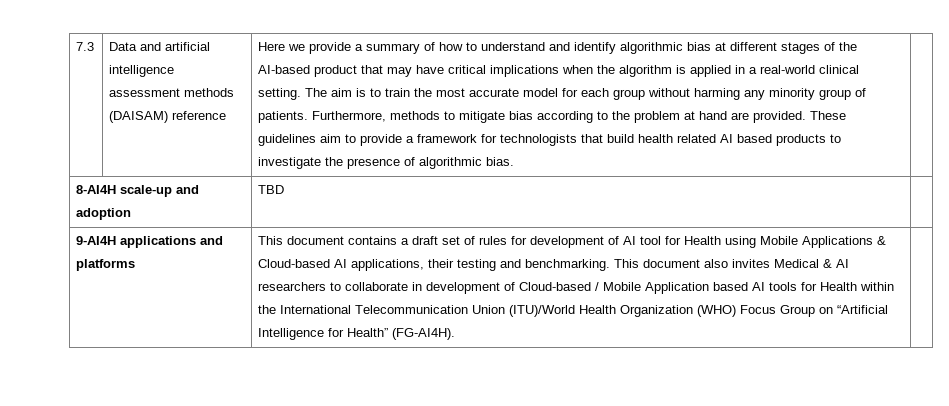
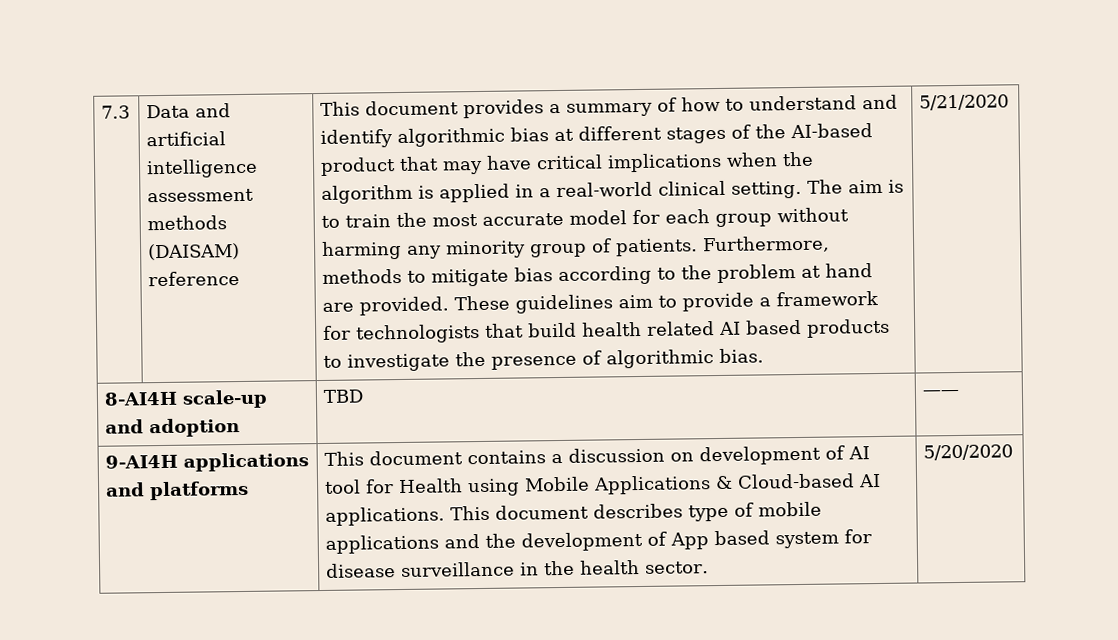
[258,42,352,54] Here we provide -> [320,99,545,119] This document provides
(515, 161) none -> [919,94,1010,111] 5/21/2020
(285, 189) none -> [922,389,960,396] ——
[412,236,528,245] draft set of rules for -> [568,447,695,463] discussion on
[351,259,850,271] [258,282,895,294] [258,305,889,317] [258,328,456,340] applications, their testing and benchmarking. This document also invites Medical & AI researchers to collaborate in development of Cloud-based / Mobile Application based AI tools for Health within the International Telecommunication Union (ITU)/World Health Organization (WHO) Focus Group on “Artificial Intelligence for Health” (FG-AI4H). | -> [325,501,823,526] [325,529,873,554] [326,560,710,578] [923,444,1014,461] applications. This document describes type of mobile applications and the development of App based system for disease surveillance in the health sector. | 5/20/2020

